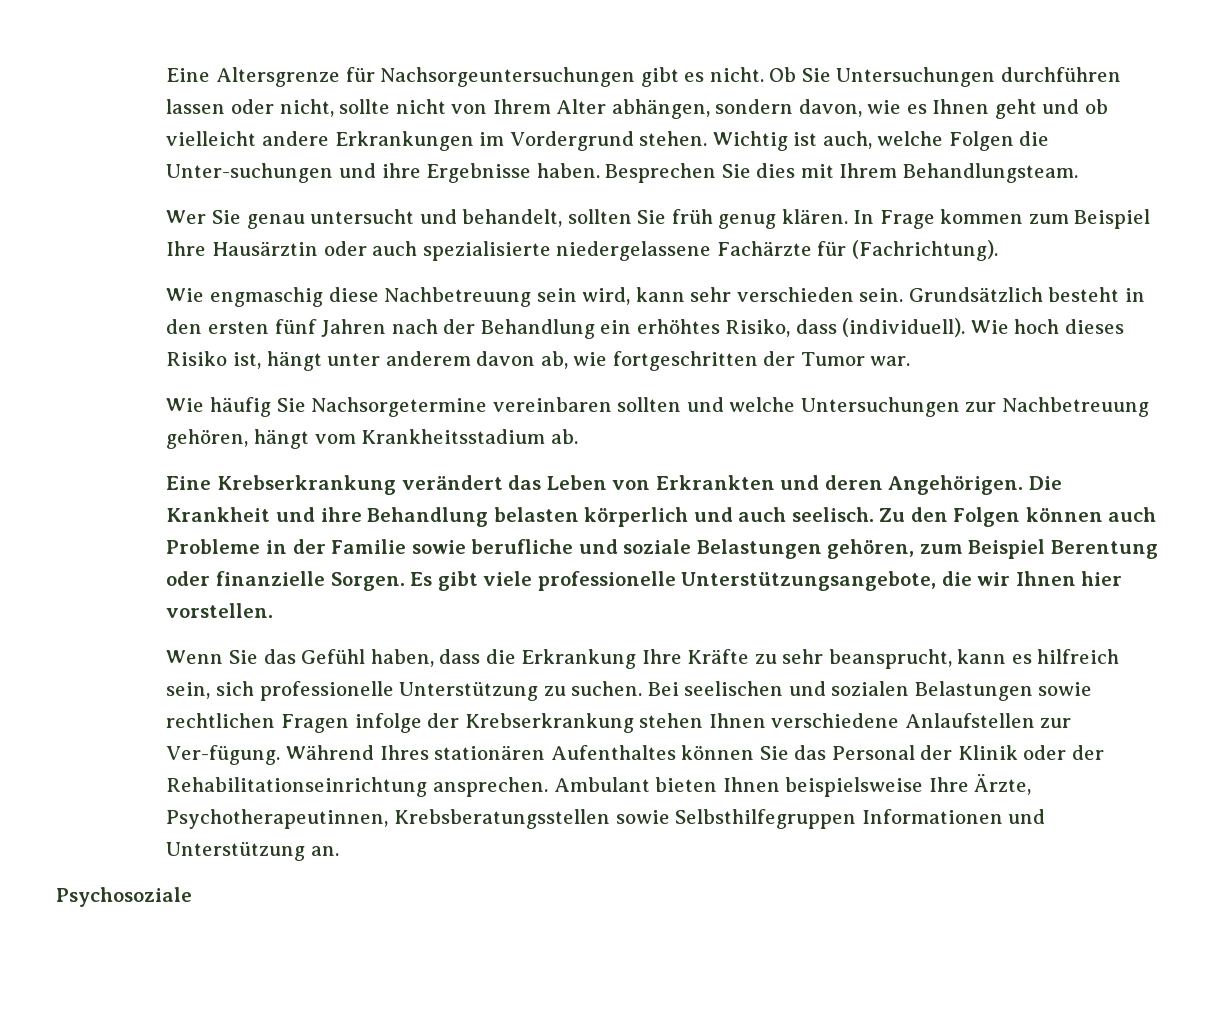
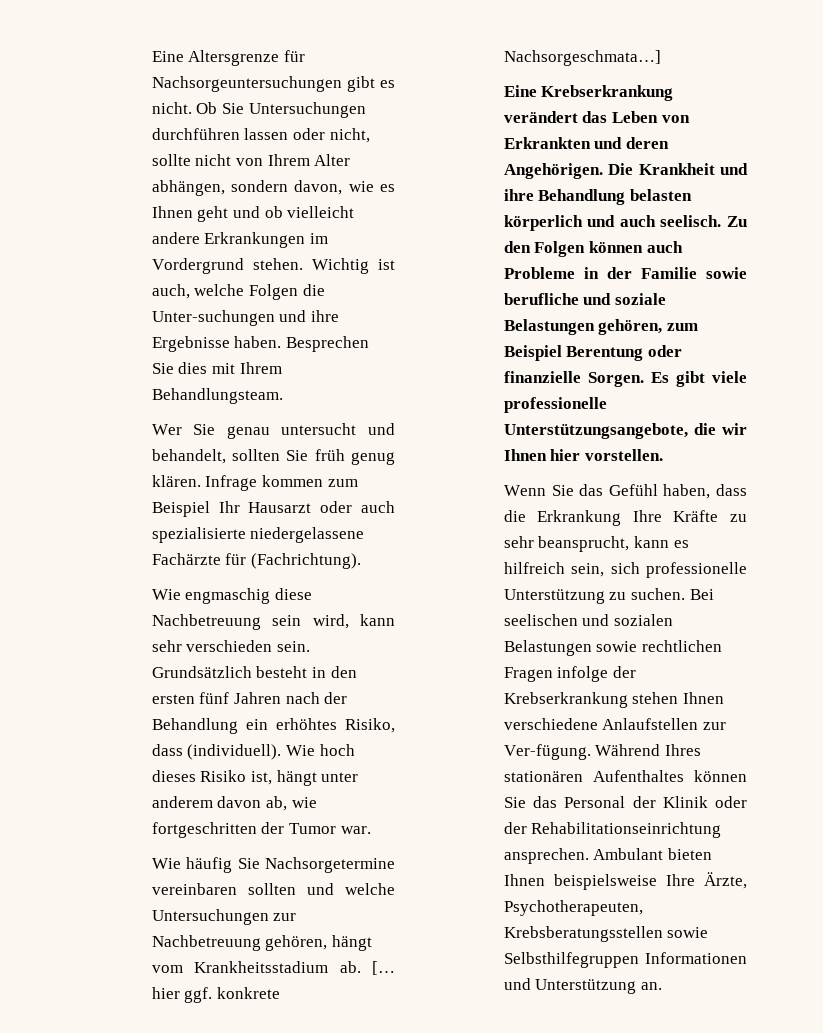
[853,210,935,229] In Frage -> [205,475,258,491] Infrage
[166,241,318,256] Ihre Hausärztin -> [218,501,312,513] Ihr Hausarzt
(578, 436) none -> [371,961,395,975] [151,987,281,1003] [503,50,661,66] [… hier ggf. konkrete Nachsorgeschmata…]
[166,809,389,829] Psychotherapeutinnen, -> [503,900,643,916] Psychotherapeuten,
[56,887,192,907] // Psychosoziale -> (663, 986) none

